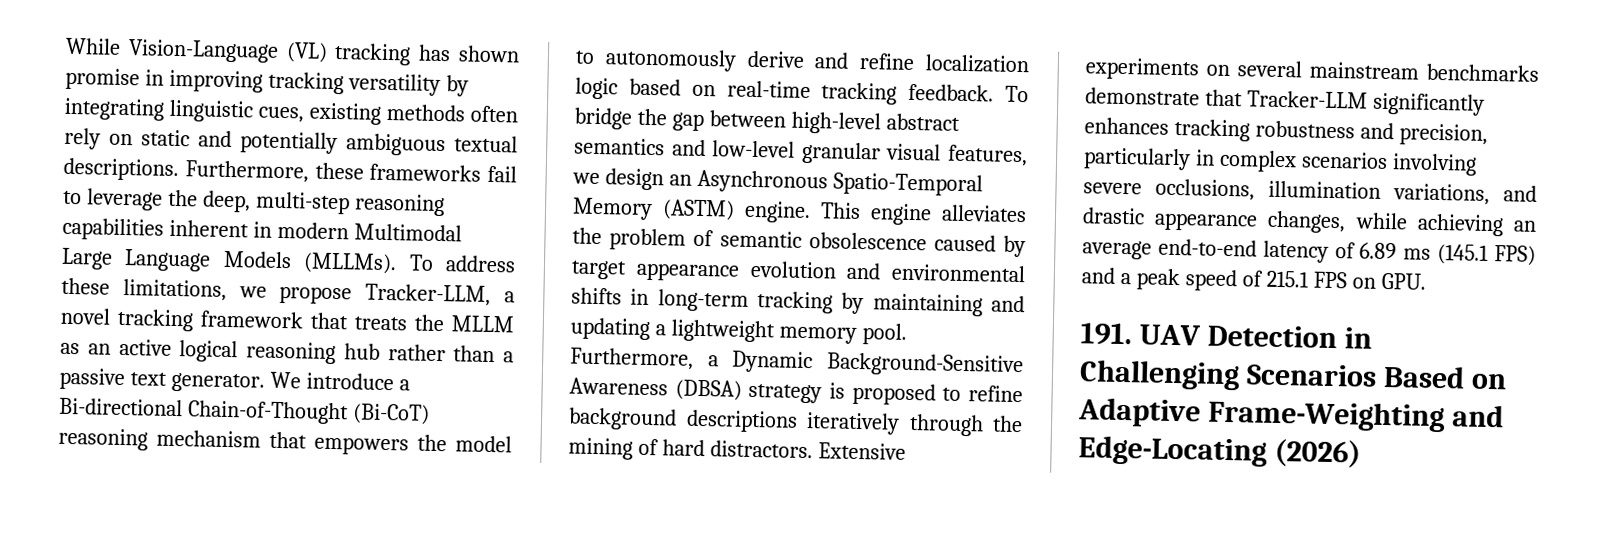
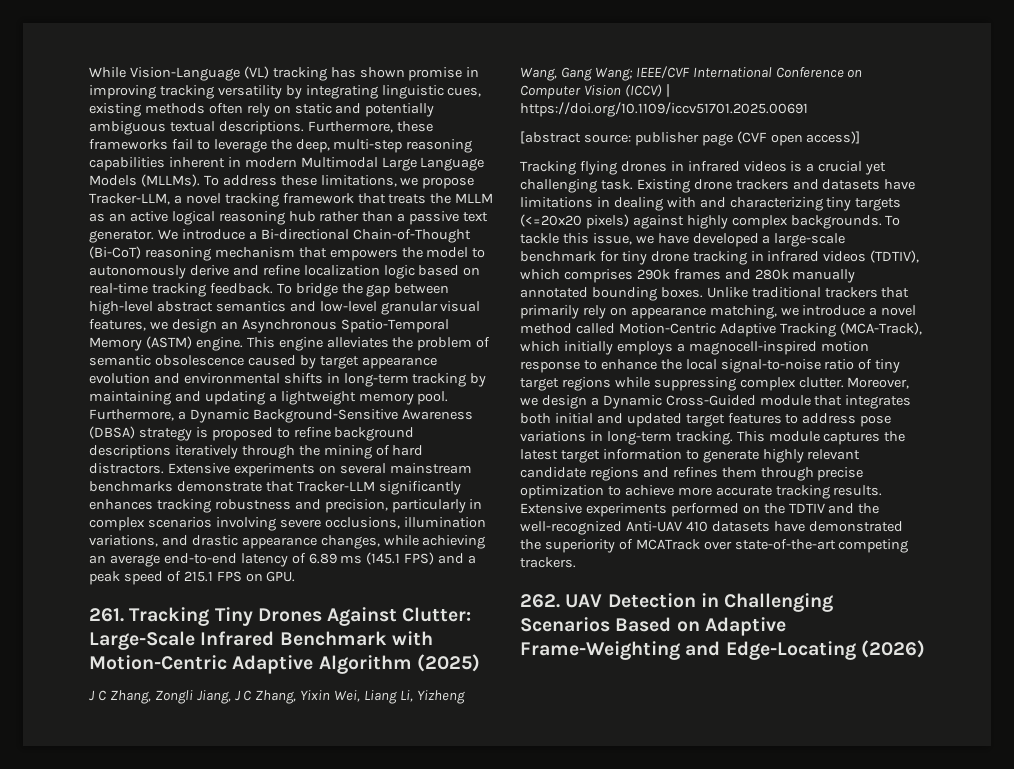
[1080,322,1132,346] 191. -> [89,607,472,626] [89,631,433,650] [89,654,480,674] [89,690,465,704] [520,66,863,81] [520,84,670,99] [520,102,808,117] [520,131,861,146] [520,161,887,175] [520,179,916,193] [520,197,902,211] [520,214,901,229] [520,233,846,247] [520,250,920,265] [520,269,856,283] [520,287,910,301] [520,305,917,319] [520,322,922,337] [520,341,869,355] [520,359,901,373] [520,377,910,391] [520,395,912,409] [520,413,892,427] [520,431,906,445] [520,449,861,463] [520,467,864,481] [520,485,883,499] [520,503,880,517] [520,521,903,535] [520,539,909,553] [520,557,576,568] [520,594,560,608] 261. Tracking Tiny Drones Against Clutter: Large-Scale Infrared Benchmark with Motion-Centric Adaptive Algorithm (2025) // J C Zhang, Zongli Jiang, J C Zhang, Yixin Wei, Liang Li, Yizheng Wang, Gang Wang; IEEE/CVF International Conference on Computer Vision (ICCV) | https://doi.org/10.1109/iccv51701.2025.00691 // [abstract source: publisher page (CVF open access)] // Tracking flying drones in infrared videos is a crucial yet challenging task. Existing drone trackers and datasets have limitations in dealing with and characterizing tiny targets (<=20x20 pixels) against highly complex backgrounds. To tackle this issue, we have developed a large-scale benchmark for tiny drone tracking in infrared videos (TDTIV), which comprises 290k frames and 280k manually annotated bounding boxes. Unlike traditional trackers that primarily rely on appearance matching, we introduce a novel method called Motion-Centric Adaptive Tracking (MCA-Track), which initially employs a magnocell-inspired motion response to enhance the local signal-to-noise ratio of tiny target regions while suppressing complex clutter. Moreover, we design a Dynamic Cross-Guided module that integrates both initial and updated target features to address pose variations in long-term tracking. This module captures the latest target information to generate highly relevant candidate regions and refines them through precise optimization to achieve more accurate tracking results. Extensive experiments performed on the TDTIV and the well-recognized Anti-UAV 410 datasets have demonstrated the superiority of MCATrack over state-of-the-art competing trackers. // 262.

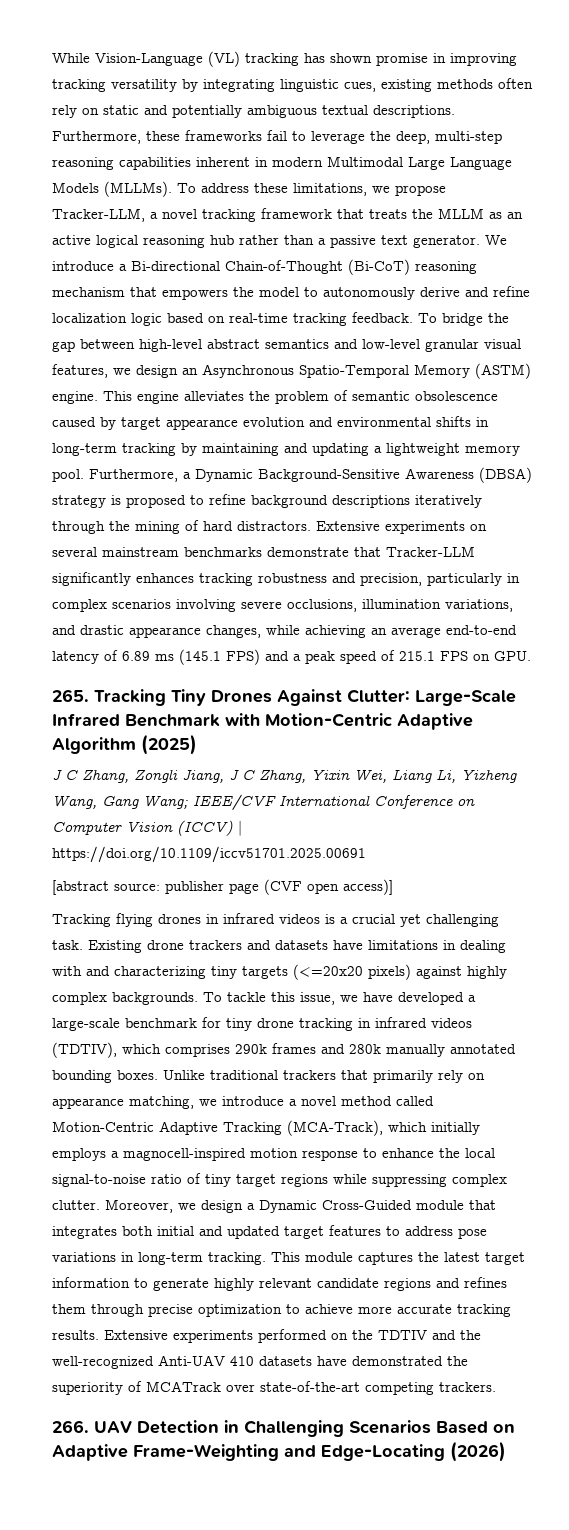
[89,608,124,622] 261. -> [52,689,89,702] 265.
[520,594,560,608] 262. -> [52,1420,89,1433] 266.

